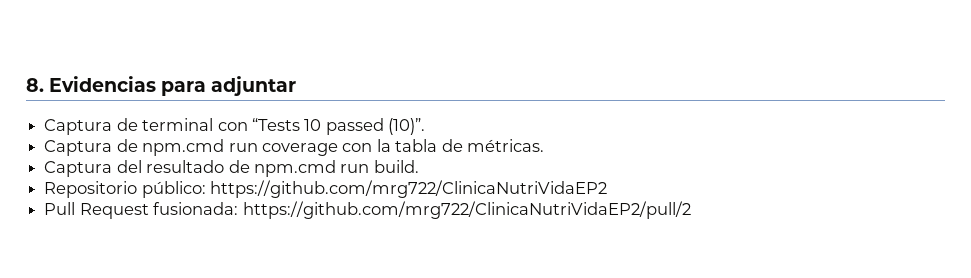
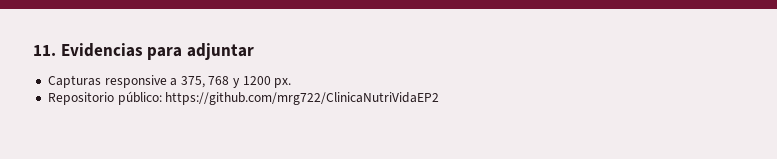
[26,78,44,92] 8. -> [33,45,56,56] 11.
[44,118,426,135] [44,139,545,156] [44,160,419,177] Captura de terminal con “Tests 10 passed (10)”. // Captura de npm.cmd run coverage con la tabla de métricas. // Captura del resultado de npm.cmd run build. -> [47,75,292,88] Capturas responsive a 375, 768 y 1200 px.
[44,201,691,219] // Pull Request fusionada: https://github.com/mrg722/ClinicaNutriVidaEP2/pull/2 -> (440, 98) none

